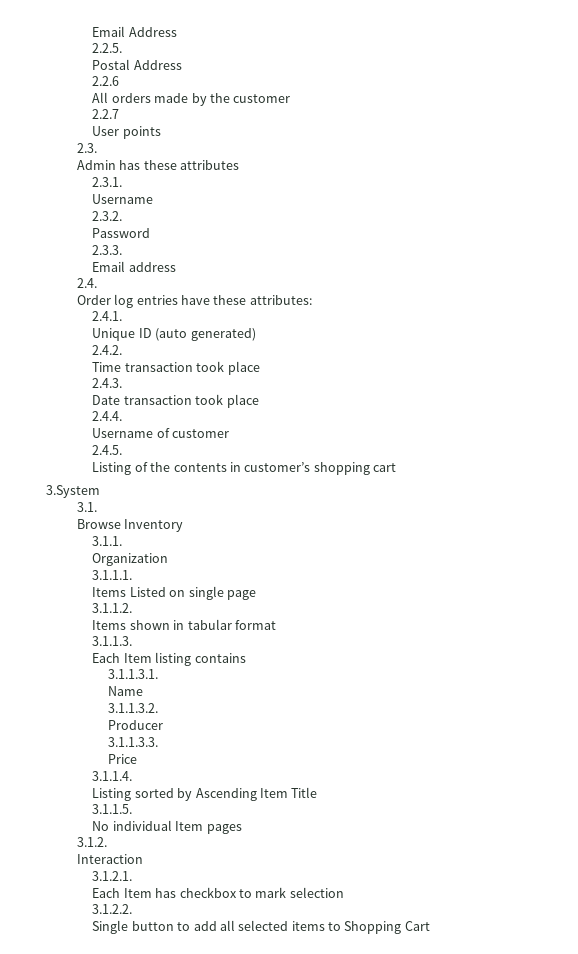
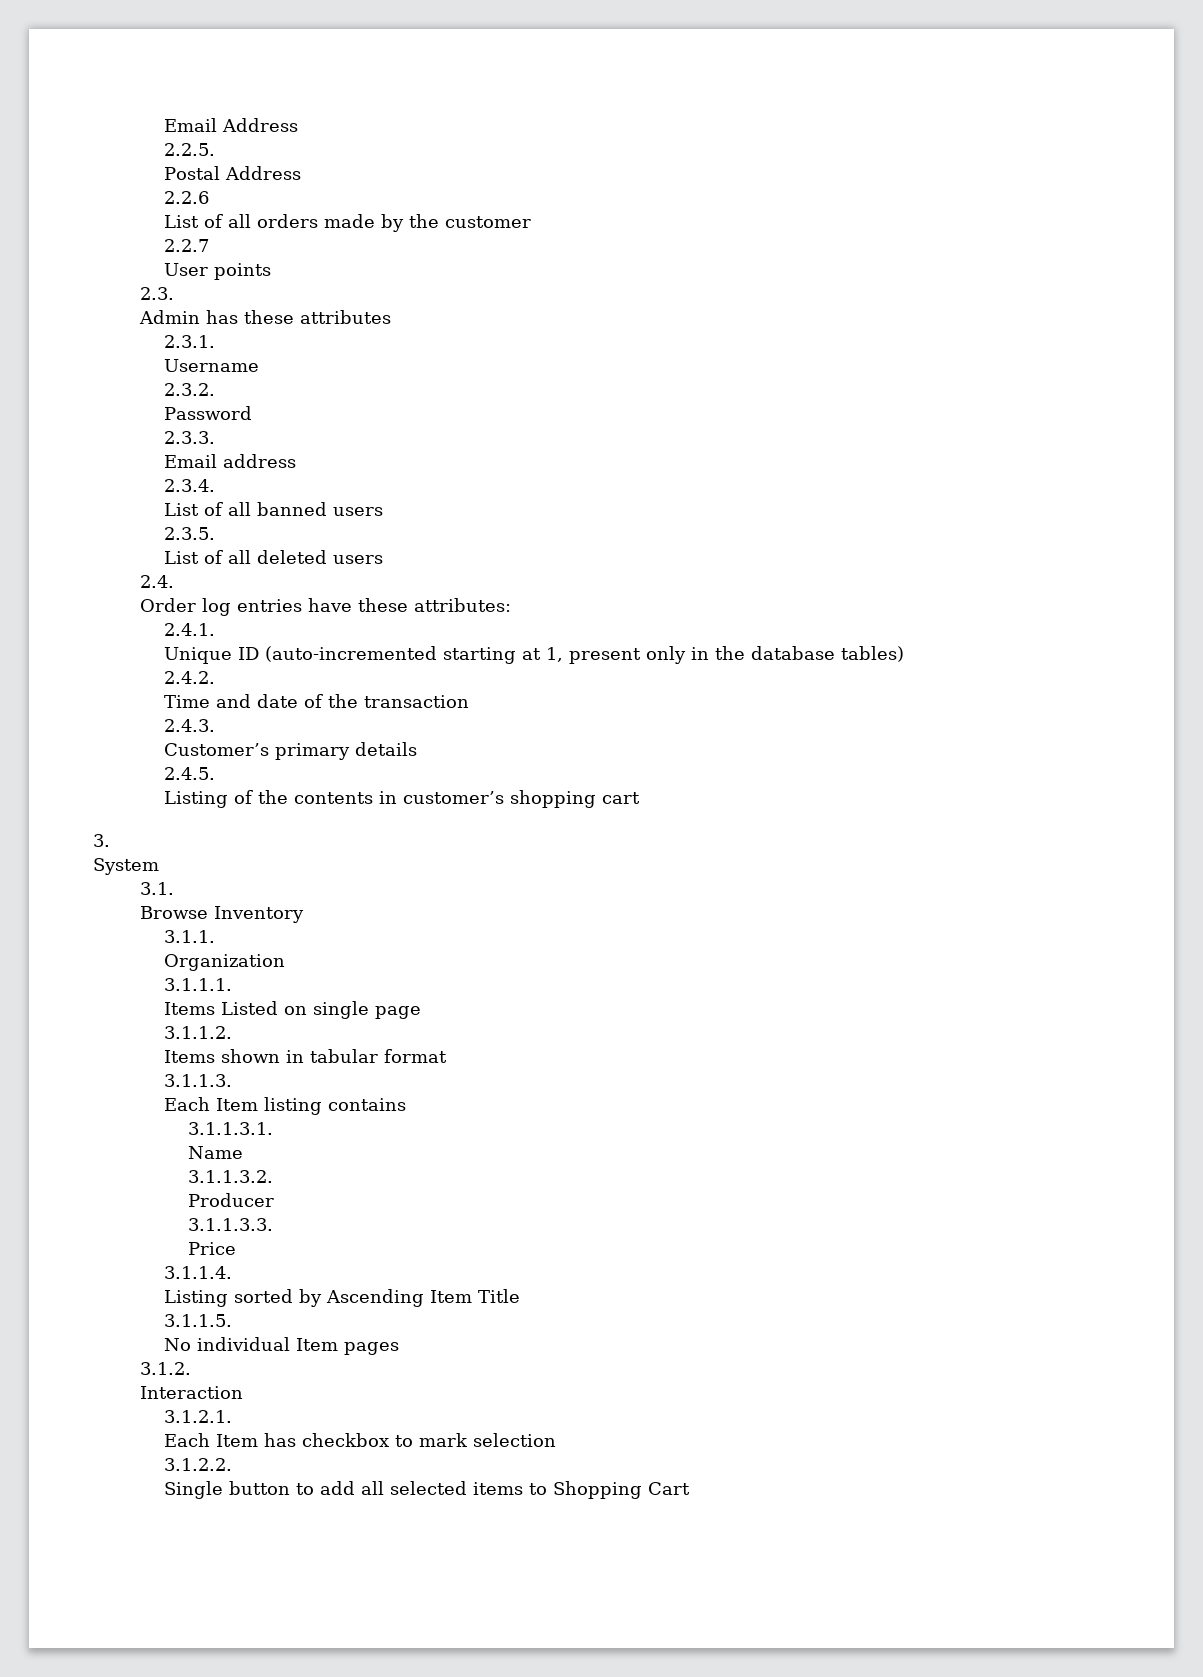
[92,92,109,103] All -> [164,214,252,228] List of all
(176, 267) none -> [164,479,216,492] [164,502,384,516] [164,527,216,540] [164,550,384,564] // 2.3.4. // List of all banned users // 2.3.5. // List of all deleted users
[155,328,256,341] [92,345,123,355] [92,361,260,375] (auto generated) // 2.4.2. // Time transaction took place -> [265,646,905,664] [164,671,216,684] [164,694,470,708] (auto-incremented starting at 1, present only in the database tables) // 2.4.2. // Time and date of the transaction
[92,394,259,408] [92,411,123,421] [92,428,230,438] Date transaction took place // 2.4.4. // Username of customer -> [164,742,418,760] Customer’s primary details
[46,485,100,498] 3.System -> [93,834,110,847] [93,858,159,875] 3. // System

